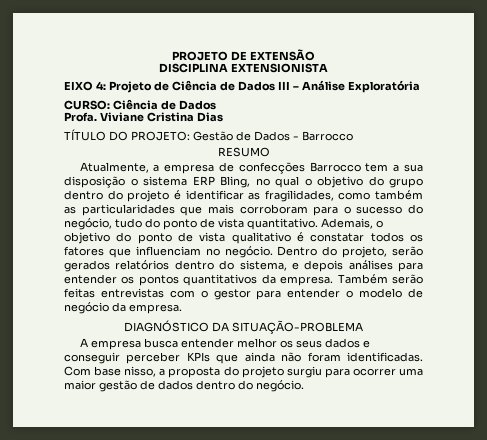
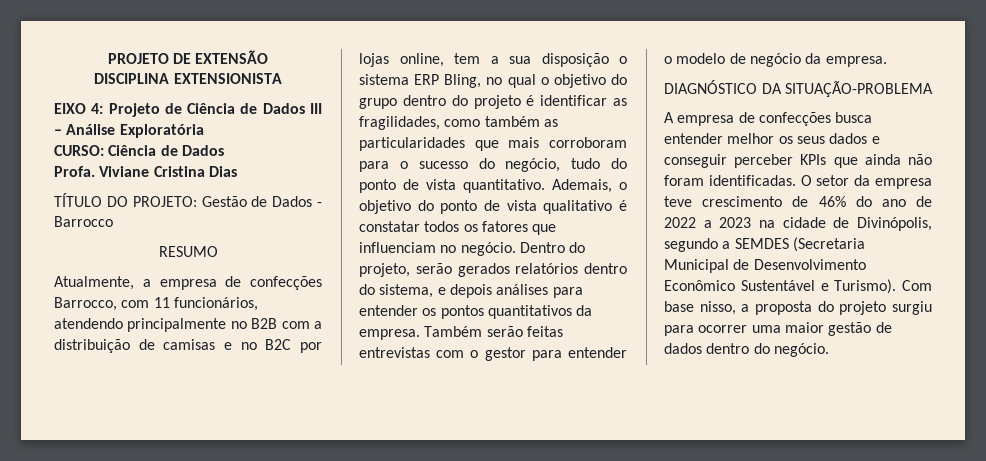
[309,162,361,172] Barrocco -> [54,297,258,311] [54,318,322,332] [54,339,322,353] [359,53,444,67] Barrocco, com 11 funcionários, atendendo principalmente no B2B com a distribuição de camisas e no B2C por lojas online,
(141, 345) none -> [738,112,831,126] de confecções
(423, 357) none -> [800,175,932,189] [664,196,932,207] [664,217,932,231] [664,237,865,252] [664,259,866,273] [664,279,897,294] O setor da empresa teve crescimento de 46% do ano de 2022 a 2023 na cidade de Divinópolis, segundo a SEMDES (Secretaria Municipal de Desenvolvimento Econômico Sustentável e Turismo).

